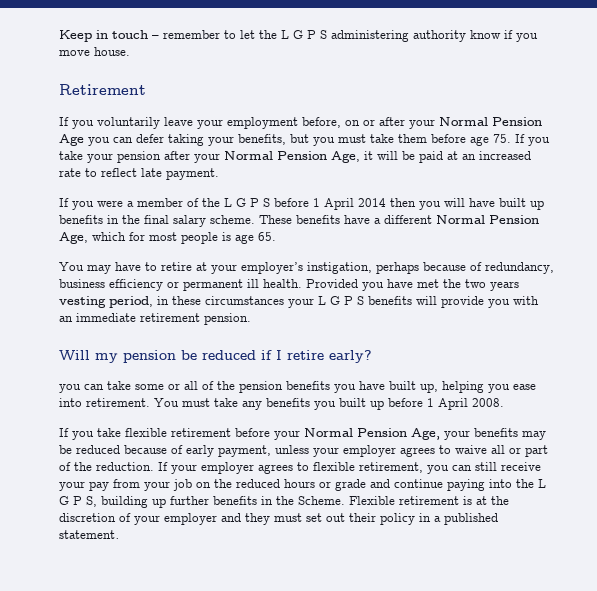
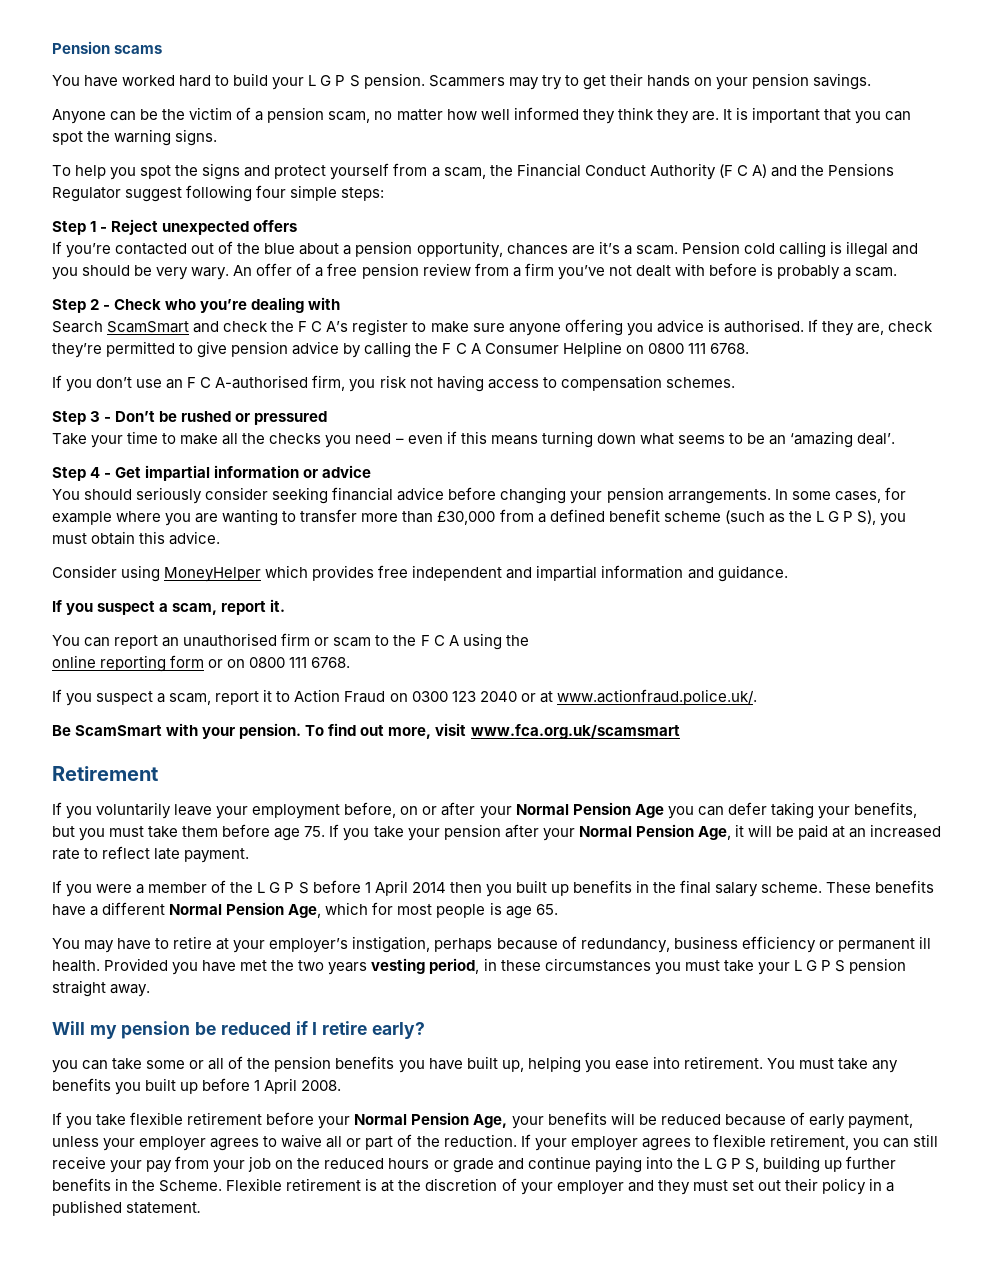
[59,30,538,42] [59,47,130,56] Keep in touch – remember to let the L G P S administering authority know if you move house. -> [52,41,163,54] [52,73,872,90] [52,107,912,124] [52,129,218,146] [52,163,895,180] [52,185,385,202] [52,219,298,235] [52,241,919,258] [52,263,898,280] [52,297,341,313] [52,319,934,336] [52,341,749,358] [52,375,735,392] [52,411,328,425] [52,431,896,448] [52,465,372,481] [52,487,906,504] [52,509,907,526] [52,531,221,545] [52,565,788,582] [52,599,286,615] [52,633,529,650] [52,655,351,672] [52,689,757,706] [52,723,680,739] Pension scams // You have worked hard to build your L G P S pension. Scammers may try to get their hands on your pension savings. // Anyone can be the victim of a pension scam, no matter how well informed they think they are. It is important that you can spot the warning signs. // To help you spot the signs and protect yourself from a scam, the Financial Conduct Authority (F C A) and the Pensions Regulator suggest following four simple steps: // Step 1 - Reject unexpected offers // If you’re contacted out of the blue about a pension opportunity, chances are it’s a scam. Pension cold calling is illegal and you should be very wary. An offer of a free pension review from a firm you’ve not dealt with before is probably a scam. // Step 2 - Check who you’re dealing with // Search ScamSmart and check the F C A’s register to make sure anyone offering you advice is authorised. If they are, check they’re permitted to give pension advice by calling the F C A Consumer Helpline on 0800 111 6768. // If you don’t use an F C A-authorised firm, you risk not having access to compensation schemes. // Step 3 - Don’t be rushed or pressured // Take your time to make all the checks you need – even if this means turning down what seems to be an ‘amazing deal’. // Step 4 - Get impartial information or advice // You should seriously consider seeking financial advice before changing your pension arrangements. In some cases, for example where you are wanting to transfer more than £30,000 from a defined benefit scheme (such as the L G P S), you must obtain this advice. // Consider using MoneyHelper which provides free independent and impartial information and guidance. // If you suspect a scam, report it. // You can report an unauthorised firm or scam to the F C A using the // online reporting form or on 0800 111 6768. // If you suspect a scam, report it to Action Fraud on 0300 123 2040 or at www.actionfraud.police.uk/. // Be ScamSmart with your pension. To find out more, visit www.fca.org.uk/scamsmart
[444,198,495,207] will have -> (512, 890) none
[288,296,539,308] [59,313,251,325] your L G P S benefits will provide you with an immediate retirement pension. -> [654,958,907,975] [52,980,151,997] you must take your L G P S pension straight away.
[522,431,546,440] may -> [610,1112,635,1125] will

